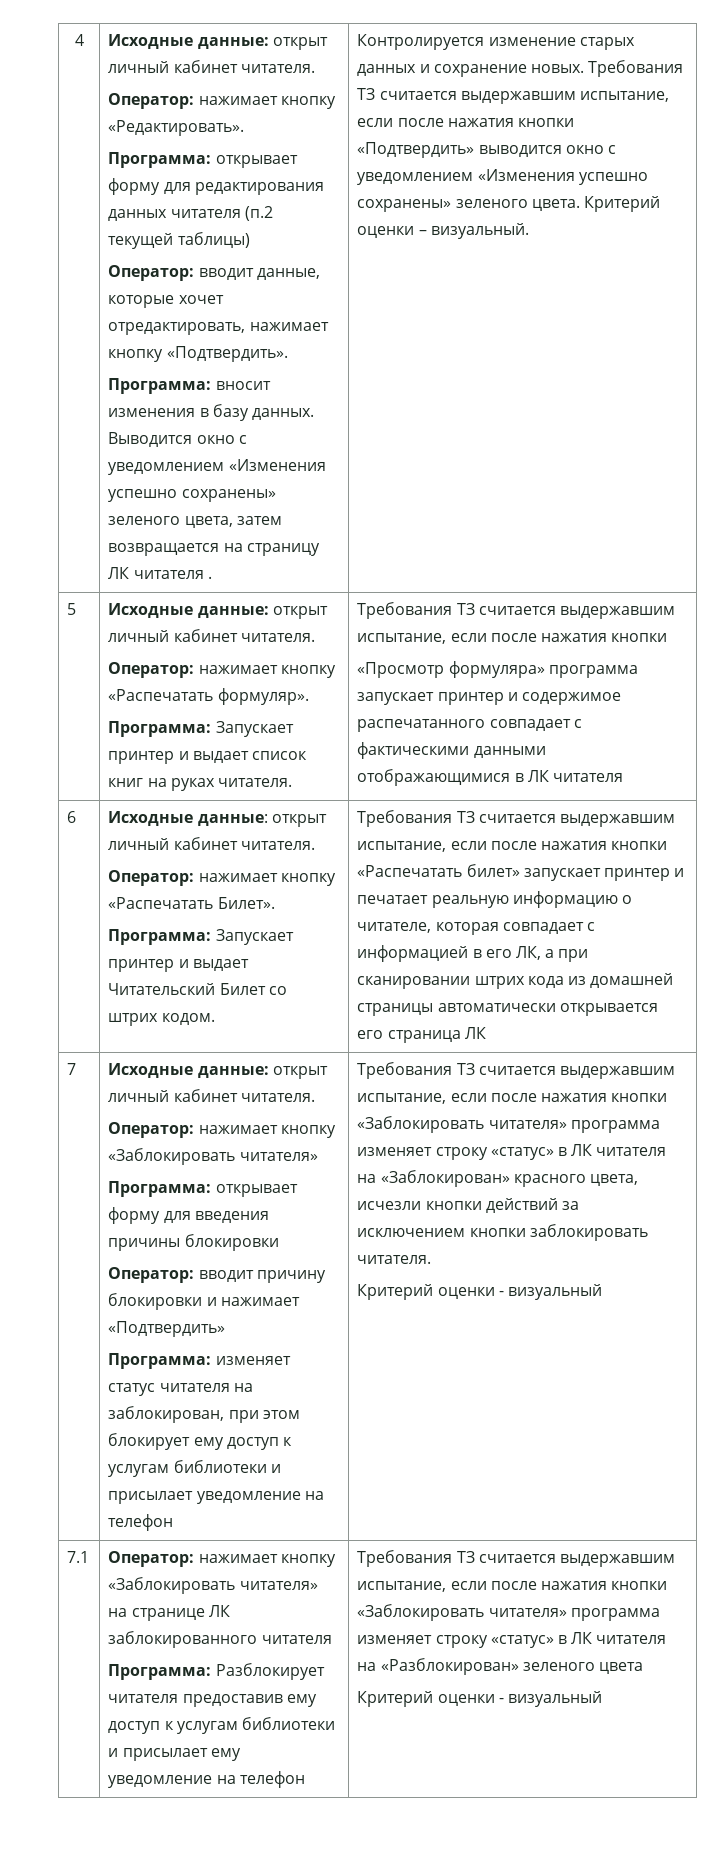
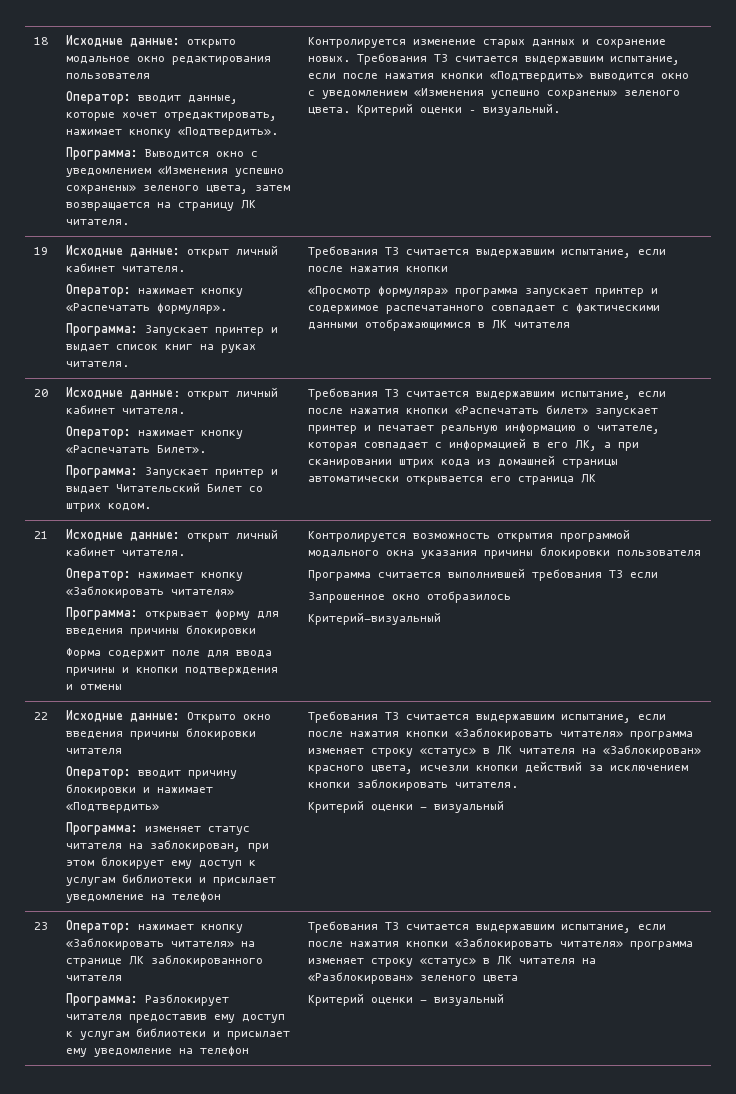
[74,34,84,46] [108,34,328,50] [108,60,315,73] [108,93,336,109] [108,120,245,136] [108,152,298,168] [108,178,324,195] [108,206,273,221] [108,232,250,249] 4 | Исходные данные: открыт личный кабинет читателя. // Оператор: нажимает кнопку «Редактировать». // Программа: открывает форму для редактирования данных читателя (п.2 текущей таблицы) -> [33,37,48,45] [65,35,236,48] [65,56,271,65] [65,73,150,80] 18 | Исходные данные: открыто модальное окно редактирования пользователя
[215,381,271,390] [108,404,315,421] вносит изменения в базу данных. -> (138, 153) none
[133,570,212,579] читателя . -> [65,219,129,226] читателя.
[67,603,77,615] 5 -> [33,247,48,255] 19
[67,811,77,823] 6 -> [33,389,48,397] 20
[67,1063,77,1075] 7 -> [33,531,48,539] 21
(279, 1242) none -> [65,648,272,659] [65,667,278,676] [65,684,122,690] [307,529,630,542] [307,547,701,559] [307,568,658,581] [307,591,511,603] [307,612,441,625] [33,712,48,720] [65,710,271,723] [65,728,256,740] [65,748,122,755] // Форма содержит поле для ввода причины и кнопки подтверждения и отмены | Контролируется возможность открытия программой модального окна указания причины блокировки пользователя // Программа считается выполнившей требования ТЗ если // Запрошенное окно отобразилось // Критерий-визуальный // 22 | Исходные данные: Открыто окно введения причины блокировки читателя
[67,1551,90,1563] 7.1 -> [33,922,48,930] 23

